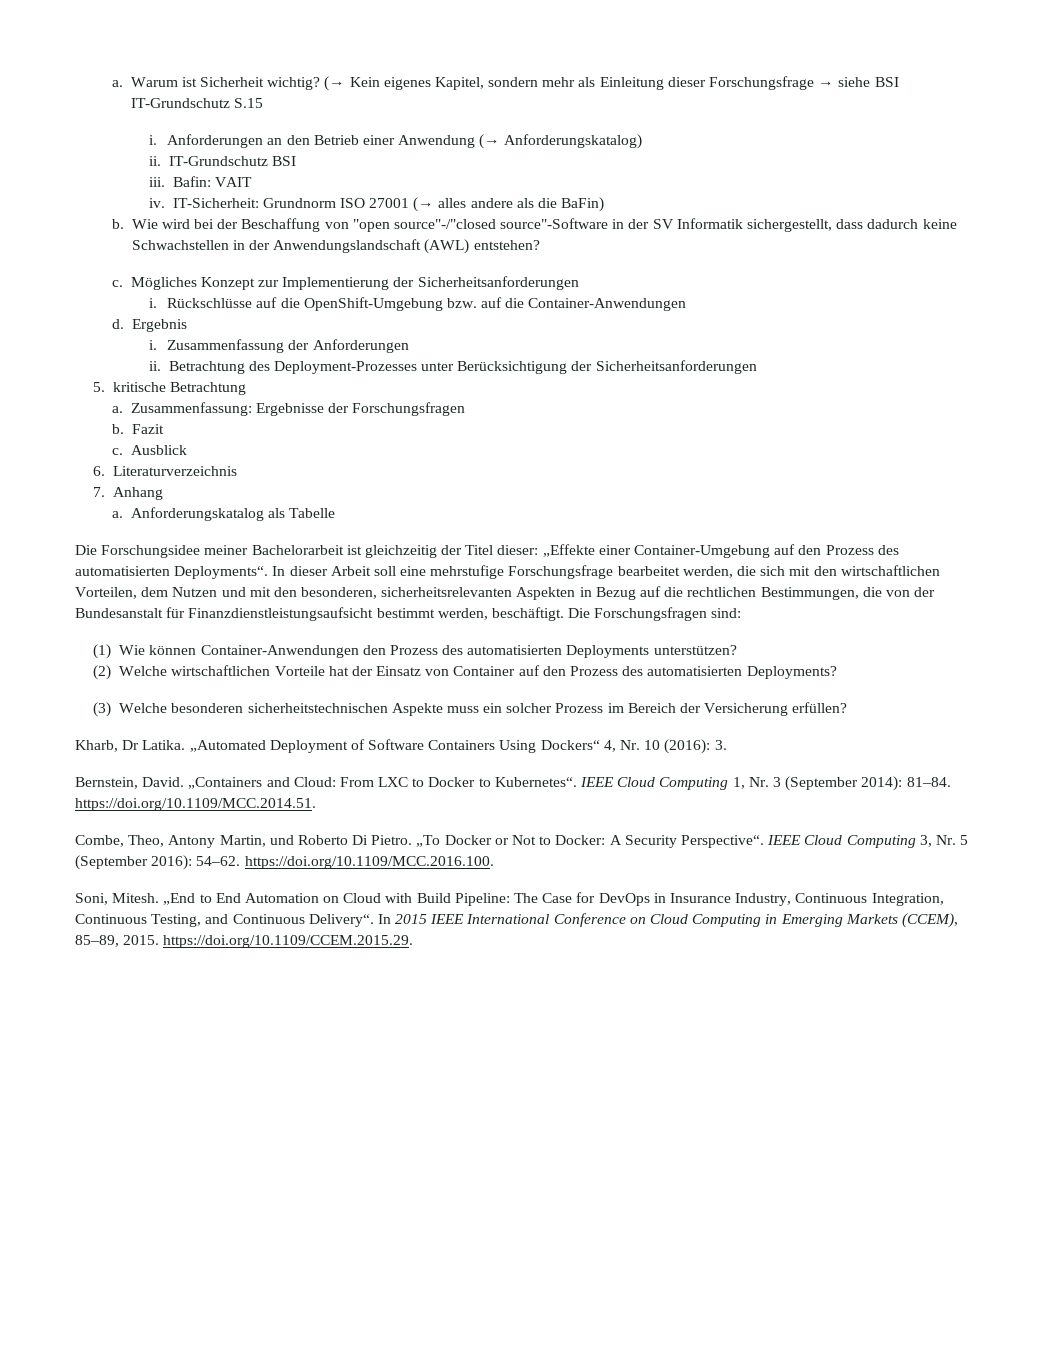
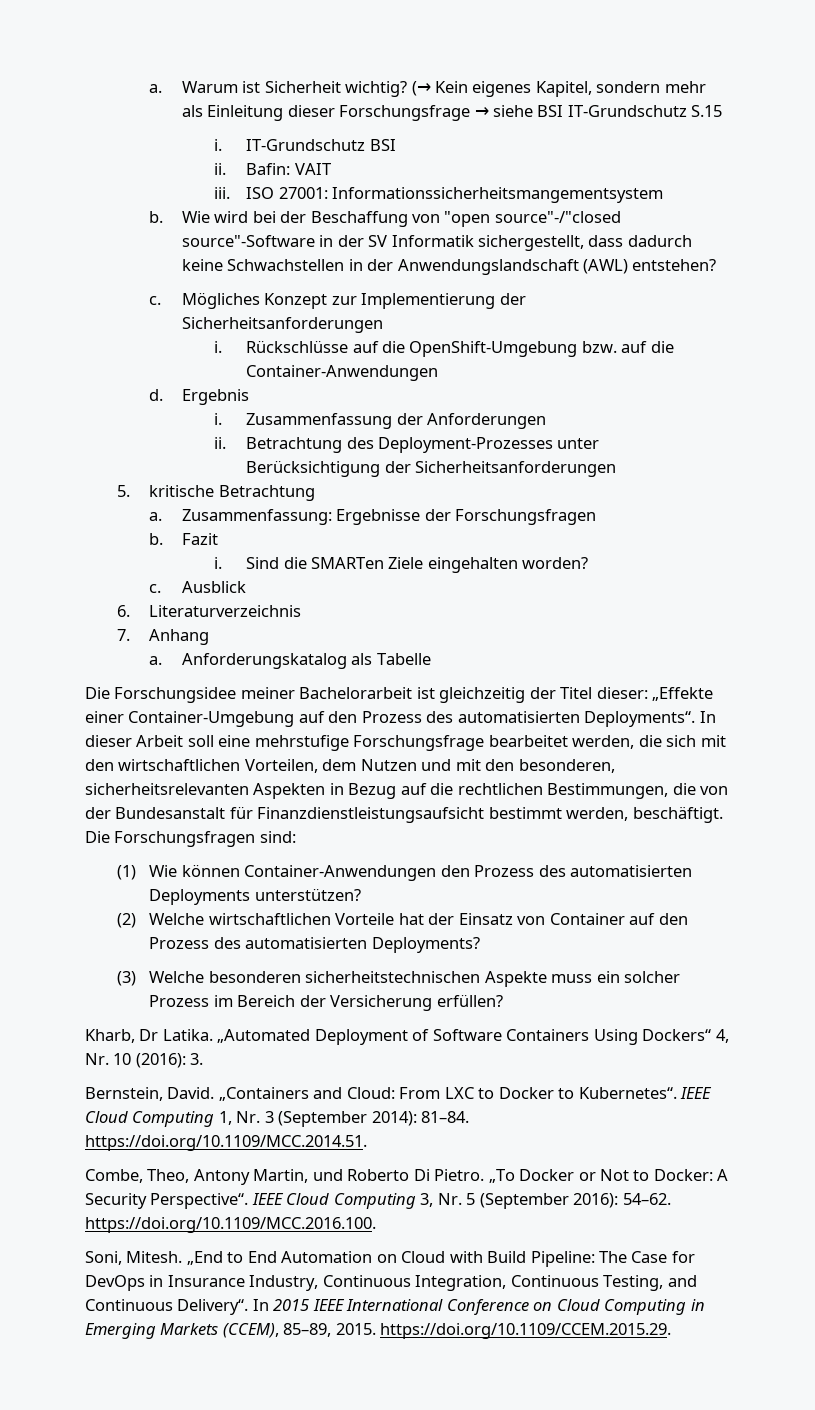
[167,134,643,149] [148,156,161,166] Anforderungen an den Betrieb einer Anwendung (→ Anforderungskatalog) // ii. -> (222, 145) none
[148,177,165,187] iii. -> [213,163,226,175] ii.
[148,197,605,212] iv. IT-Sicherheit: Grundnorm ISO 27001 (→ alles andere als die BaFin) -> [213,187,664,203] iii. ISO 27001: Informationssicherheitsmangementsystem
(164, 429) none -> [213,557,589,573] // i. Sind die SMARTen Ziele eingehalten worden?

